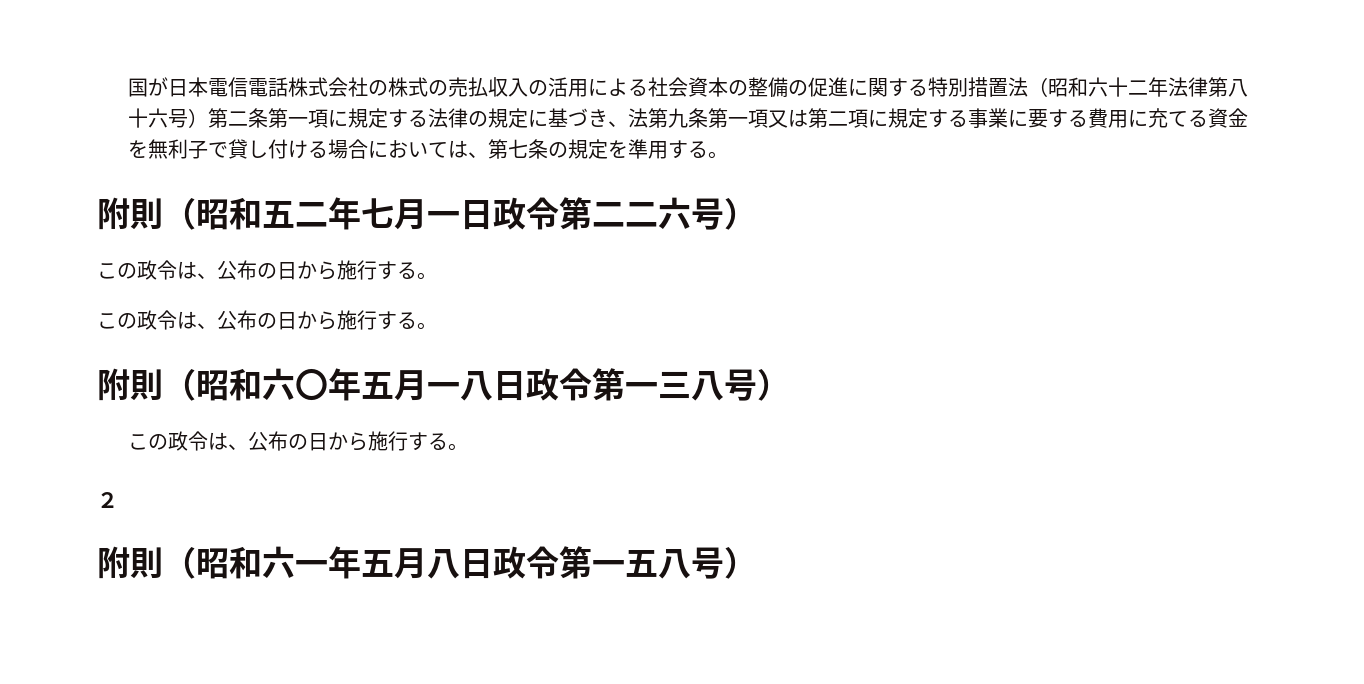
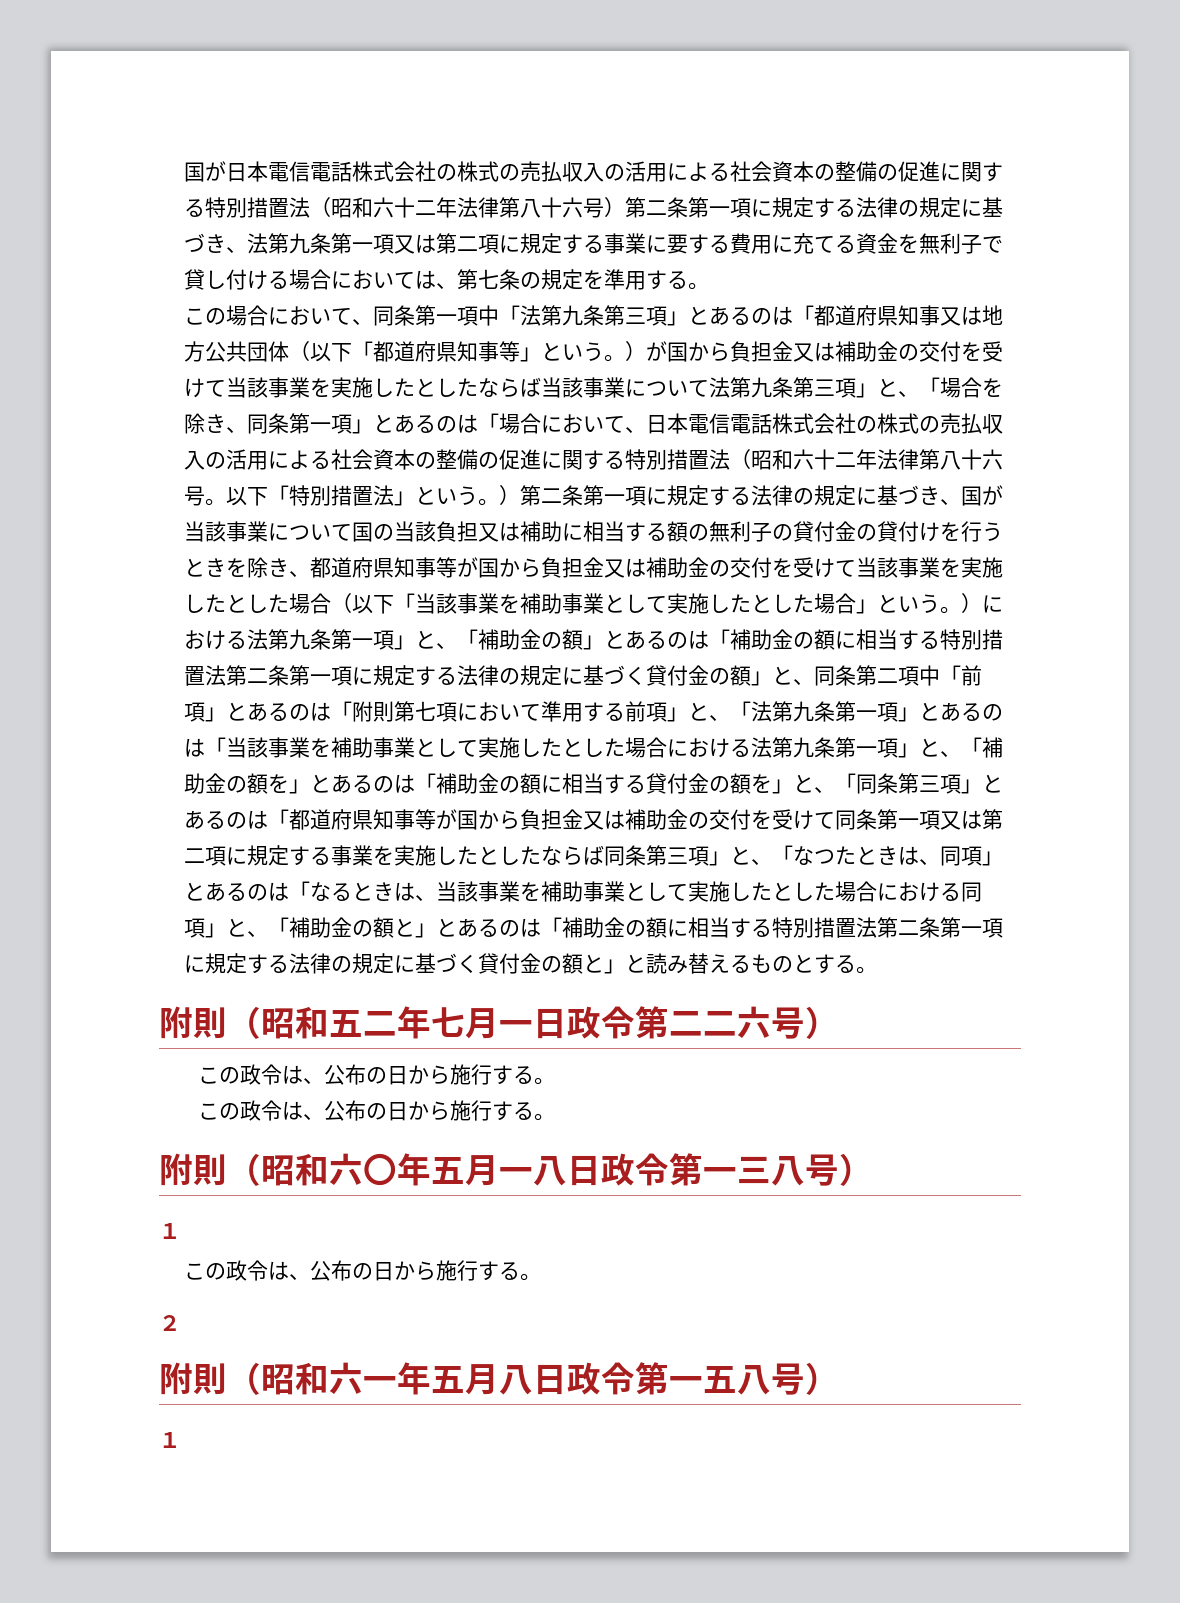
(728, 155) none -> [184,305,1004,326] [184,341,1004,362] [184,377,1004,398] [184,413,1004,434] [184,449,1004,470] [184,485,1004,506] [184,521,1004,542] [184,557,1004,578] [184,593,1004,614] [184,629,1004,650] [184,665,983,686] [184,701,1004,722] [184,737,1004,758] [184,773,1004,794] [184,809,1004,830] [184,845,1004,866] [184,881,983,902] [184,917,1004,938] [184,953,878,974] // この場合において、同条第一項中「法第九条第三項」とあるのは「都道府県知事又は地方公共団体（以下「都道府県知事等」という。）が国から負担金又は補助金の交付を受けて当該事業を実施したとしたならば当該事業について法第九条第三項」と、「場合を除き、同条第一項」とあるのは「場合において、日本電信電話株式会社の株式の売払収入の活用による社会資本の整備の促進に関する特別措置法（昭和六十二年法律第八十六号。以下「特別措置法」という。）第二条第一項に規定する法律の規定に基づき、国が当該事業について国の当該負担又は補助に相当する額の無利子の貸付金の貸付けを行うときを除き、都道府県知事等が国から負担金又は補助金の交付を受けて当該事業を実施したとした場合（以下「当該事業を補助事業として実施したとした場合」という。）における法第九条第一項」と、「補助金の額」とあるのは「補助金の額に相当する特別措置法第二条第一項に規定する法律の規定に基づく貸付金の額」と、同条第二項中「前項」とあるのは「附則第七項において準用する前項」と、「法第九条第一項」とあるのは「当該事業を補助事業として実施したとした場合における法第九条第一項」と、「補助金の額を」とあるのは「補助金の額に相当する貸付金の額を」と、「同条第三項」とあるのは「都道府県知事等が国から負担金又は補助金の交付を受けて同条第一項又は第二項に規定する事業を実施したとしたならば同条第三項」と、「なつたときは、同項」とあるのは「なるときは、当該事業を補助事業として実施したとした場合における同項」と、「補助金の額と」とあるのは「補助金の額に相当する特別措置法第二条第一項に規定する法律の規定に基づく貸付金の額と」と読み替えるものとする。
(790, 385) none -> [159,1223,181,1239] // １
(757, 563) none -> [159,1432,181,1448] // １

